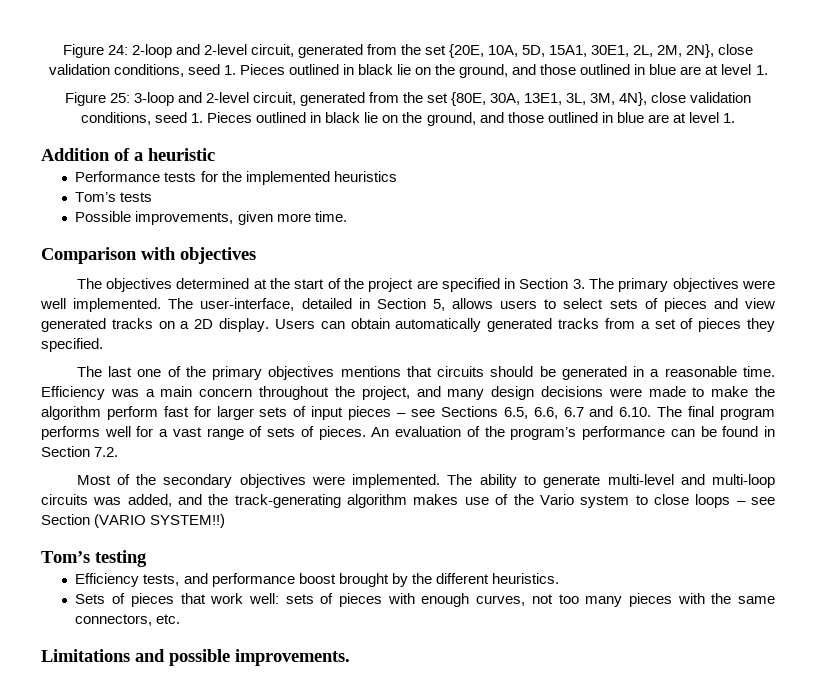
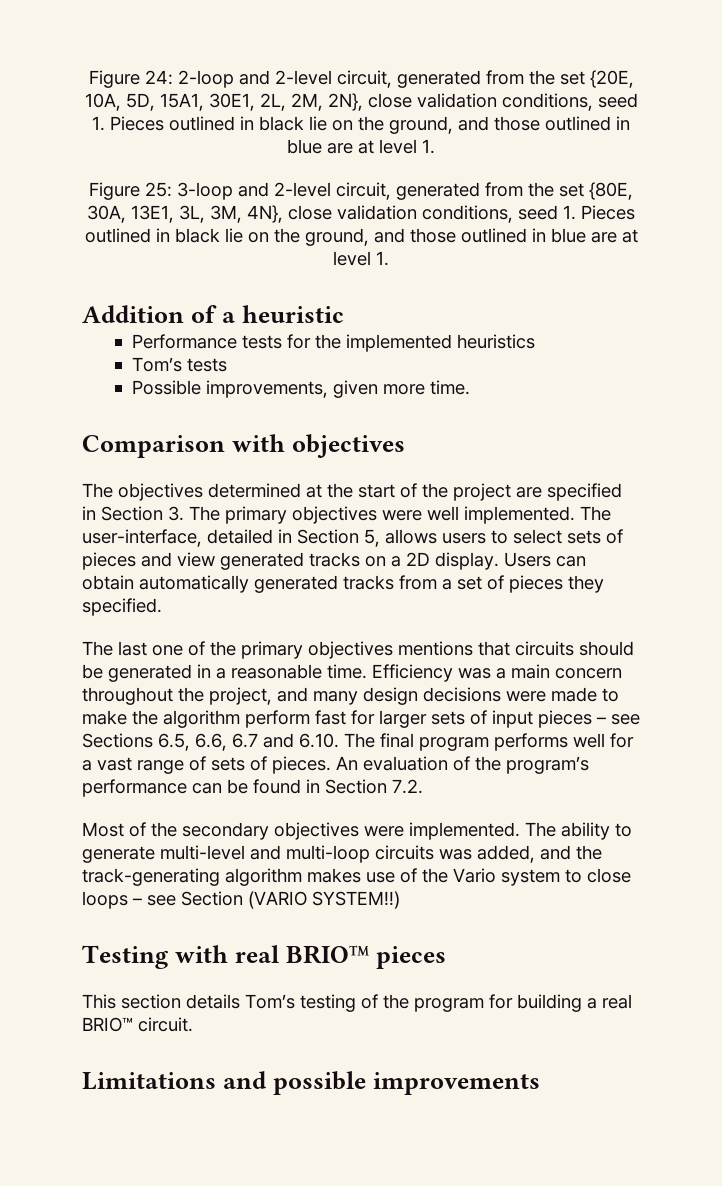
[41,550,147,567] [75,573,559,587] [75,593,776,607] [75,614,181,626] Tom’s testing // Efficiency tests, and performance boost brought by the different heuristics. // Sets of pieces that work well: sets of pieces with enough curves, not too many pieces with the same connectors, etc. -> [82,945,446,969] [82,994,632,1012] [82,1017,193,1032] Testing with real BRIO™ pieces // This section details Tom’s testing of the program for building a real BRIO™ circuit.
[235,649,350,666] improvements. -> [372,1072,540,1095] improvements

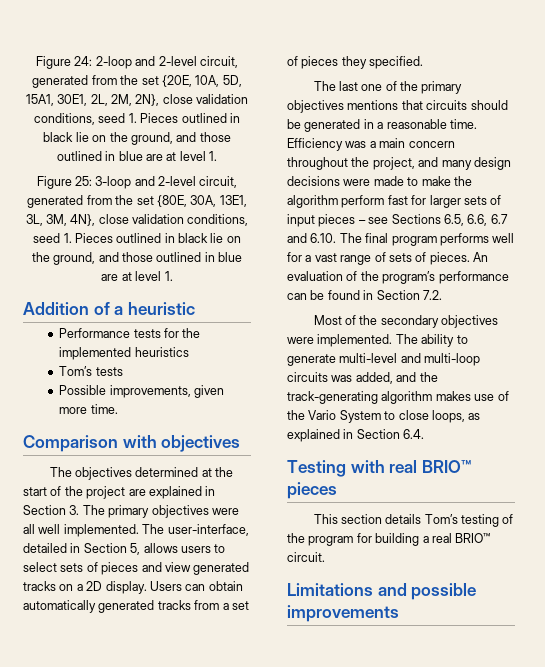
[547,483,622,501] specified -> [148,486,202,499] explained
(422, 515) none -> [23,524,35,534] all
[501,869,560,886] system -> [339,410,381,423] System
[82,891,400,909] loops – see Section (VARIO SYSTEM!!) -> [431,410,481,423] [287,429,425,442] loops, as explained in Section 6.4.

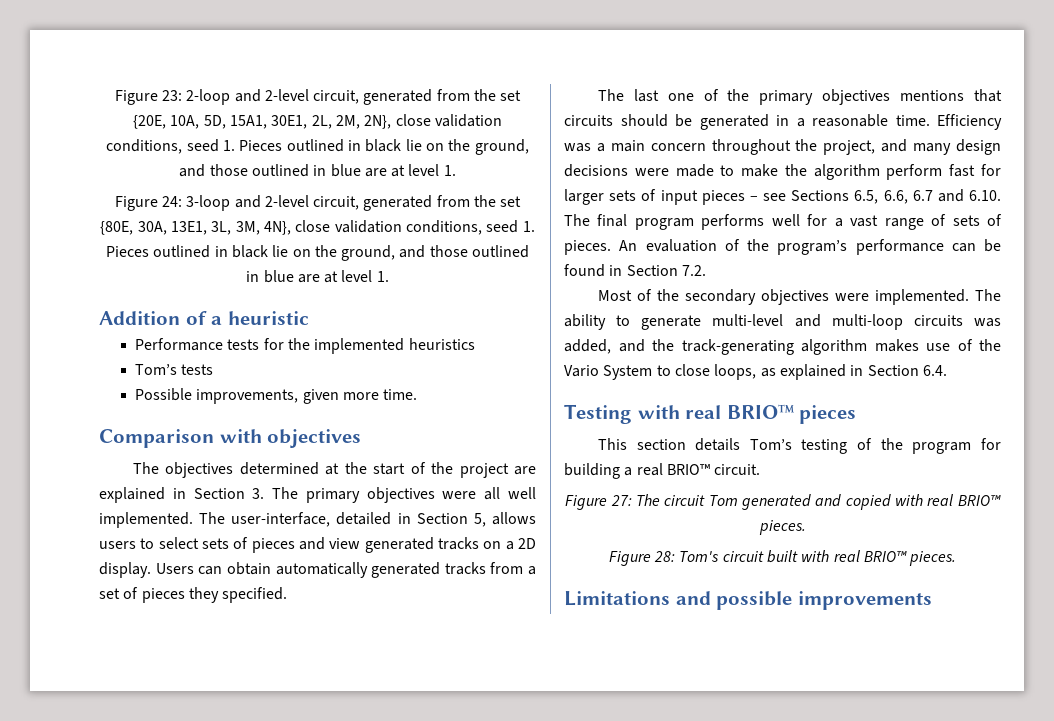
[36,56,93,69] Figure 24: -> [114,90,182,105] Figure 23:
[74,176,92,186] 25: -> [161,196,182,207] 24:
(325, 557) none -> [565,494,1001,510] [758,520,806,535] [608,550,957,566] // Figure 27: The circuit Tom generated and copied with real BRIO™ pieces. // Figure 28: Tom's circuit built with real BRIO™ pieces.

